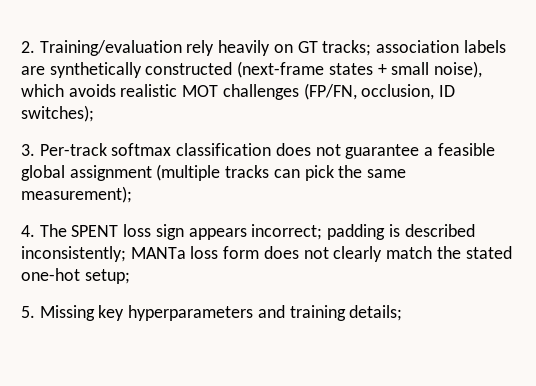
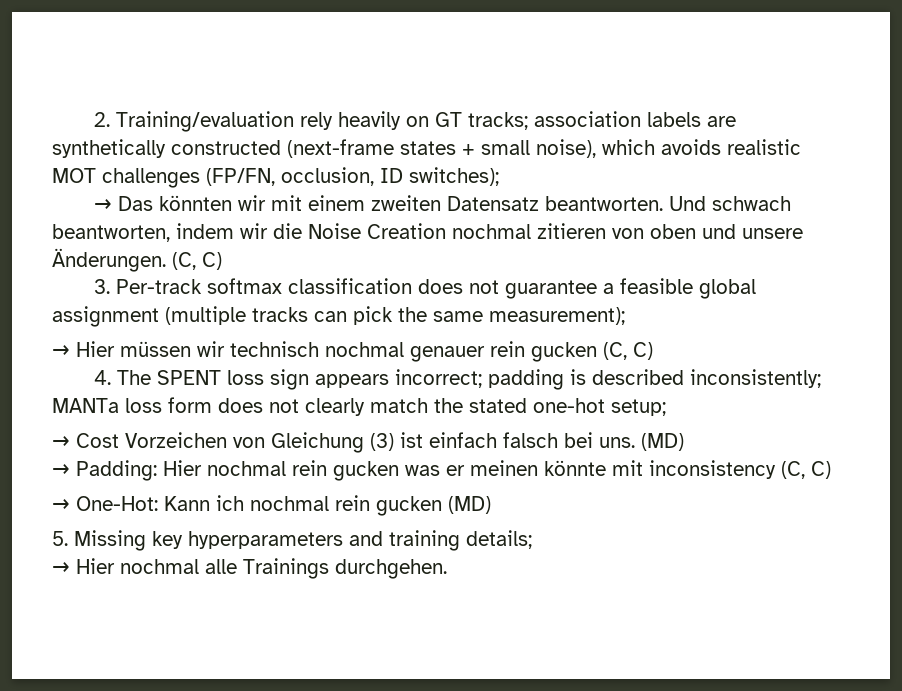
(94, 113) none -> [94,195,792,211] [52,223,803,242] [52,248,222,272] // → Das könnten wir mit einem zweiten Datensatz beantworten. Und schwach beantworten, indem wir die Noise Creation nochmal zitieren von oben und unsere Änderungen. (C, C)
(132, 194) none -> [52,341,653,362] // → Hier müssen wir technisch nochmal genauer rein gucken (C, C)
(130, 276) none -> [52,432,684,453] [52,460,831,481] [52,495,491,516] // → Cost Vorzeichen von Gleichung (3) ist einfach falsch bei uns. (MD) // → Padding: Hier nochmal rein gucken was er meinen könnte mit inconsistency (C, C) // → One-Hot: Kann ich nochmal rein gucken (MD)
(403, 313) none -> [52,558,447,579] // → Hier nochmal alle Trainings durchgehen.

